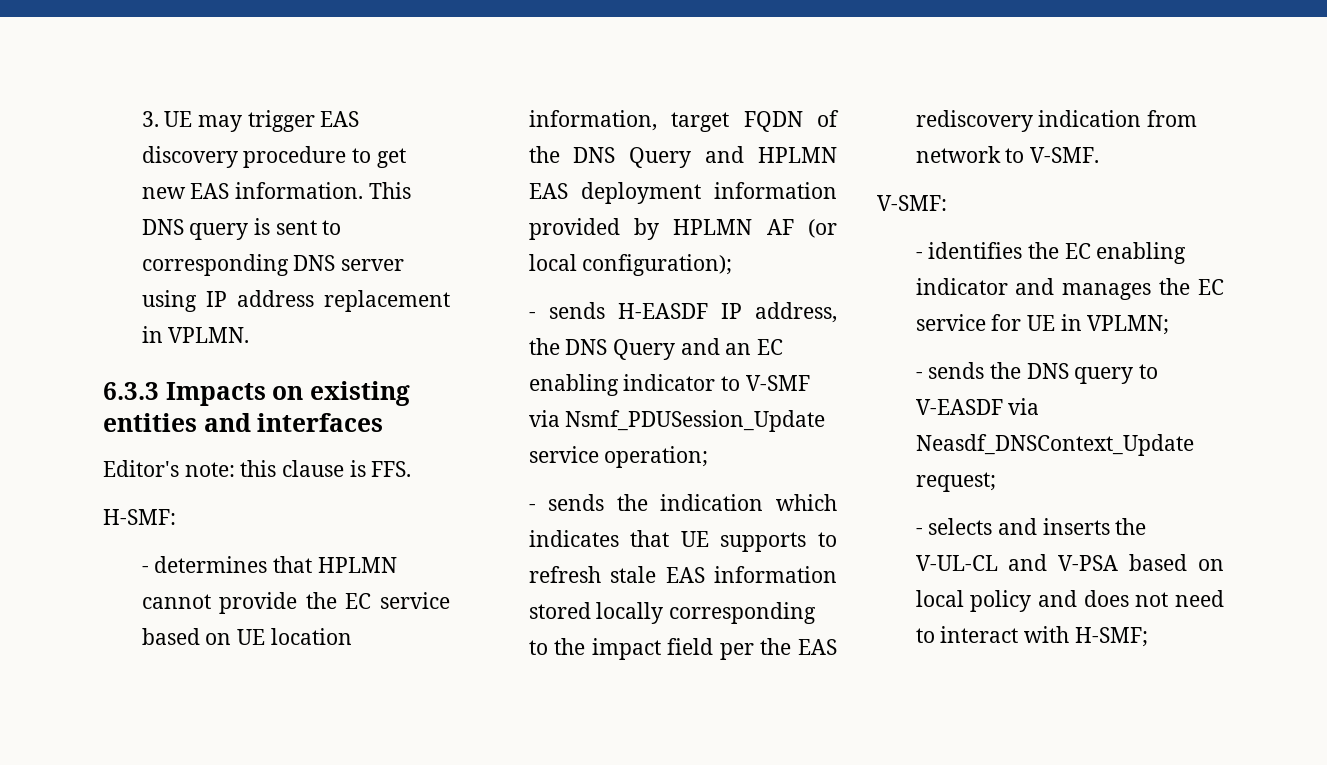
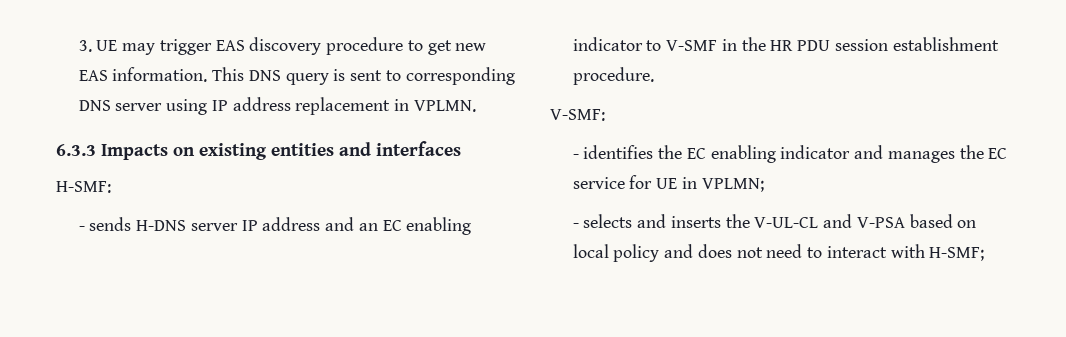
[103,460,412,477] [103,509,176,525] [141,556,397,573] [141,592,450,614] [141,628,352,645] [528,110,839,132] [528,146,837,168] [528,182,837,204] [528,218,837,240] [528,254,733,276] [528,302,837,323] [528,338,675,360] Editor's note: this clause is FFS. // H-SMF: // - determines that HPLMN cannot provide the EC service based on UE location information, target FQDN of the DNS Query and HPLMN EAS deployment information provided by HPLMN AF (or local configuration); // - sends H-EASDF IP address, the DNS Query -> [56,181,111,193] [78,217,321,231] H-SMF: // - sends H-DNS server IP address
[528,410,826,432] [528,446,709,468] [528,494,837,511] [528,530,837,552] [528,566,837,583] [528,602,816,624] [528,638,837,660] [915,110,1197,132] [915,146,1099,163] via Nsmf_PDUSession_Update service operation; // - sends the indication which indicates that UE supports to refresh stale EAS information stored locally corresponding to the impact field per the EAS rediscovery indication from network to V-SMF. -> [721,37,999,51] [572,67,654,85] in the HR PDU session establishment procedure.
[915,362,1158,384] [915,398,1040,415] [915,434,1194,456] [915,472,996,492] // - sends the DNS query to V-EASDF via Neasdf_DNSContext_Update request; -> (764, 185) none

